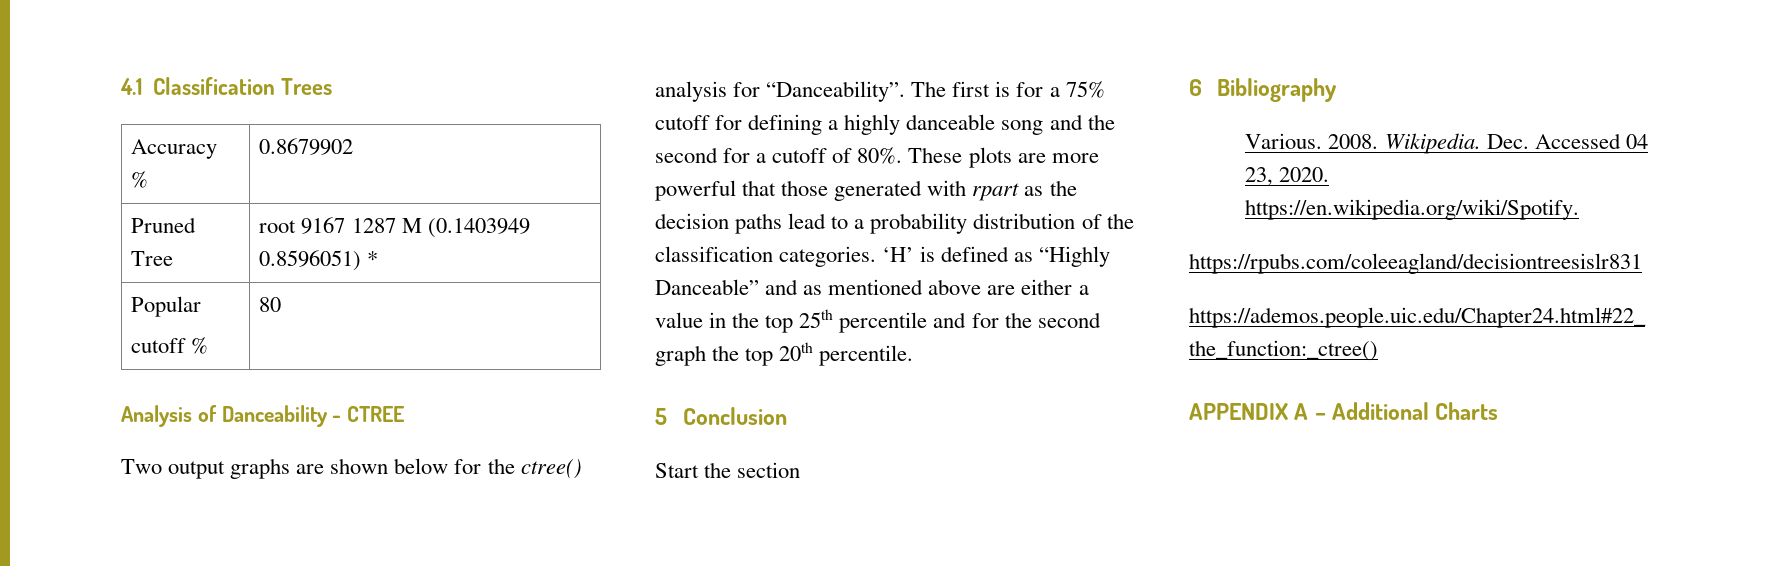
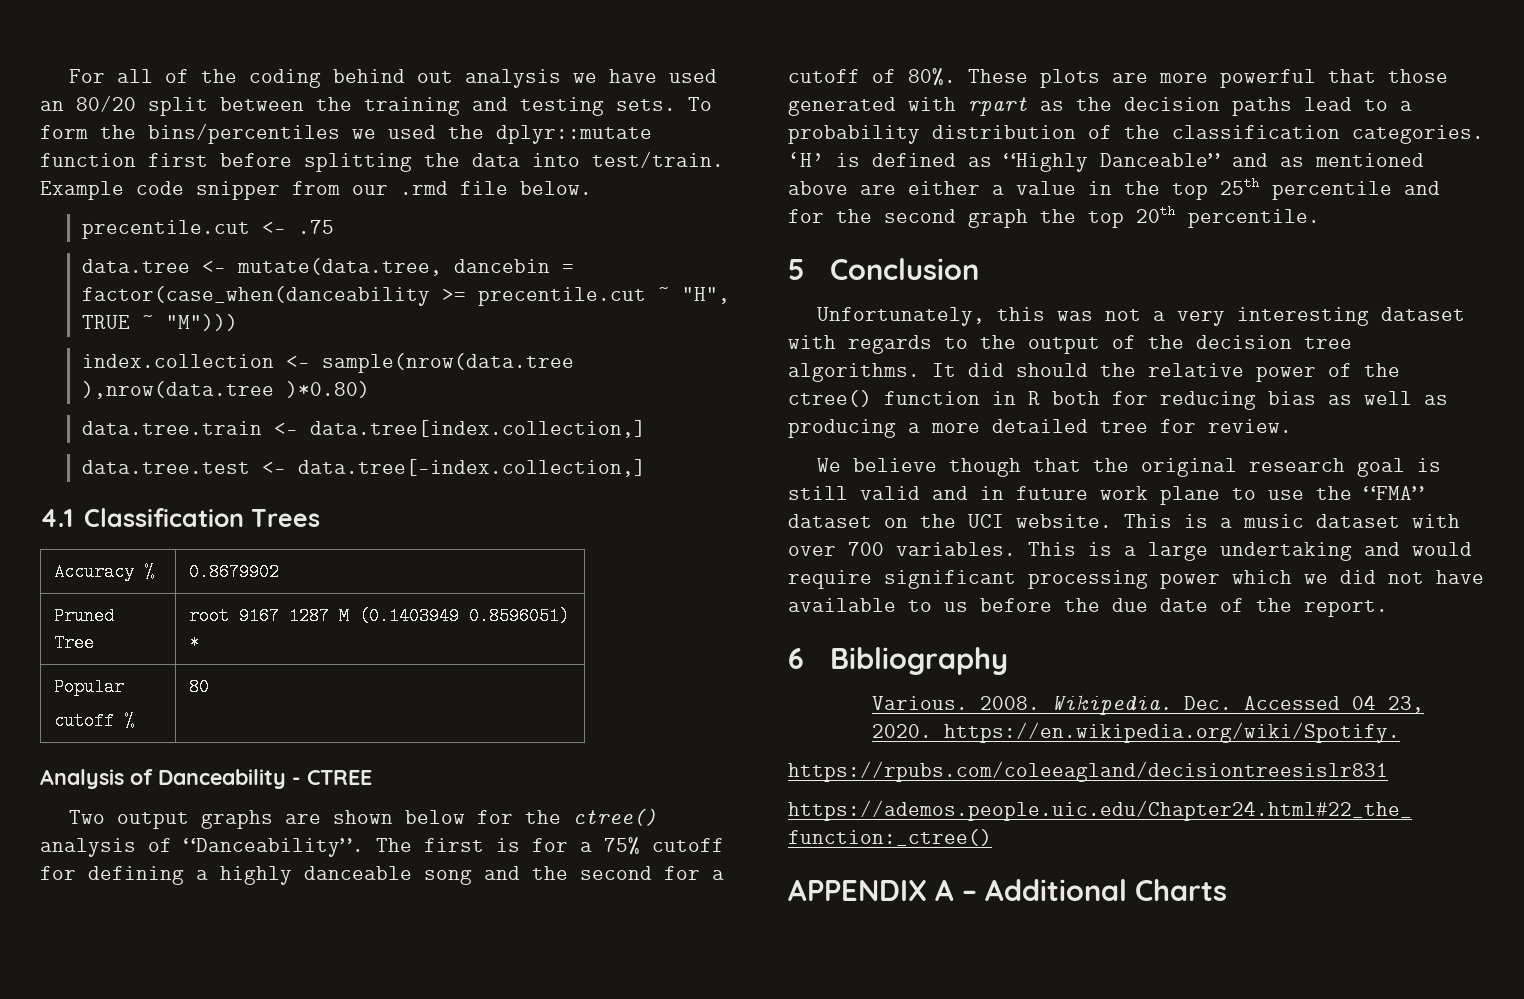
(120, 86) none -> [69,69,718,88] [40,95,712,116] [40,123,652,144] [40,151,724,172] [40,181,592,200] [82,220,335,239] [82,258,575,276] [82,286,731,306] [82,314,239,331] [82,353,575,373] [82,381,371,399] [82,420,647,438] [82,459,647,477] For all of the coding behind out analysis we have used an 80/20 split between the training and testing sets. To form the bins/percentiles we used the dplyr::mutate function first before splitting the data into test/train. Example code snipper from our .rmd file below. // precentile.cut <- .75 // data.tree <- mutate(data.tree, dancebin = factor(case_when(danceability >= precentile.cut ~ "H", TRUE ~ "M"))) // index.collection <- sample(nrow(data.tree ),nrow(data.tree )*0.80) // data.tree.train <- data.tree[index.collection,] // data.tree.test <- data.tree[-index.collection,] //
[733,82,761,97] for -> [148,838,172,852] of
[655,462,801,478] Start the section -> [817,307,1466,326] [788,335,1352,354] [788,363,1400,382] [788,390,1448,410] [788,419,1292,438] [817,458,1442,477] [788,486,1424,505] [788,514,1460,528] [788,542,1472,561] [788,570,1484,589] [788,598,1388,617] Unfortunately, this was not a very interesting dataset with regards to the output of the decision tree algorithms. It did should the relative power of the ctree() function in R both for reducing bias as well as producing a more detailed tree for review. // We believe though that the original research goal is still valid and in future work plane to use the “FMA” dataset on the UCI website. This is a music dataset with over 700 variables. This is a large undertaking and would require significant processing power which we did not have available to us before the due date of the report.

